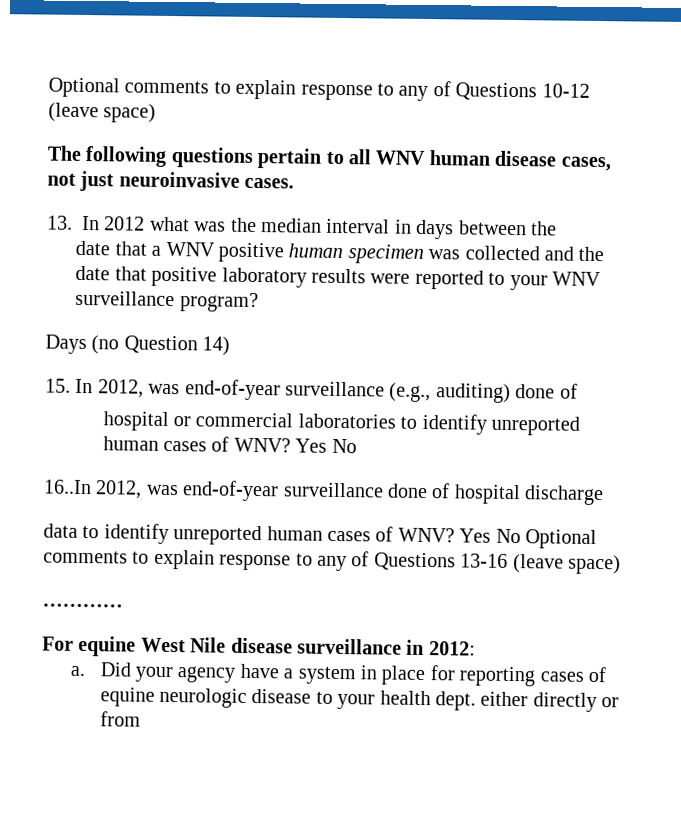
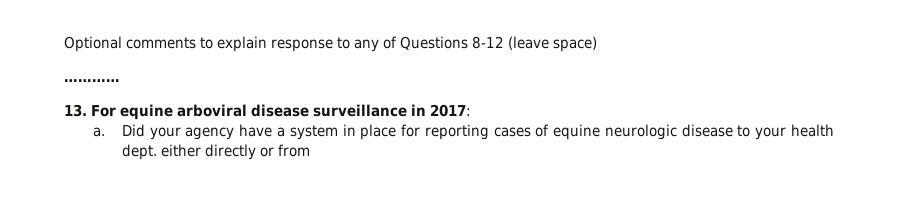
[48,77,590,102] [48,102,157,123] [47,145,611,172] [47,170,295,192] [47,215,557,240] [75,240,605,264] [75,265,601,291] [75,290,259,313] [45,334,231,356] [45,378,578,403] [102,411,581,436] [102,436,357,454] [43,479,605,506] [43,523,597,550] [43,549,509,572] Optional comments to explain response to any of Questions 10-12 (leave space) // The following questions pertain to all WNV human disease cases, not just neuroinvasive cases. // 13. In 2012 what was the median interval in days between the // date that a WNV positive human specimen was collected and the date that positive laboratory results were reported to your WNV surveillance program? // Days (no Question 14) // 15. In 2012, was end-of-year surveillance (e.g., auditing) done of // hospital or commercial laboratories to identify unreported human cases of WNV? Yes No // 16..In 2012, was end-of-year surveillance done of hospital discharge // data to identify unreported human cases of WNV? Yes No Optional comments to explain response to any of Questions 13-16 -> [64,36,504,52] Optional comments to explain response to any of Questions 8-12
(123, 605) none -> [64,104,87,117] 13.
[140,637,227,653] West Nile -> [177,104,247,117] arboviral
[428,641,476,656] 2012: -> [430,104,471,117] 2017:

